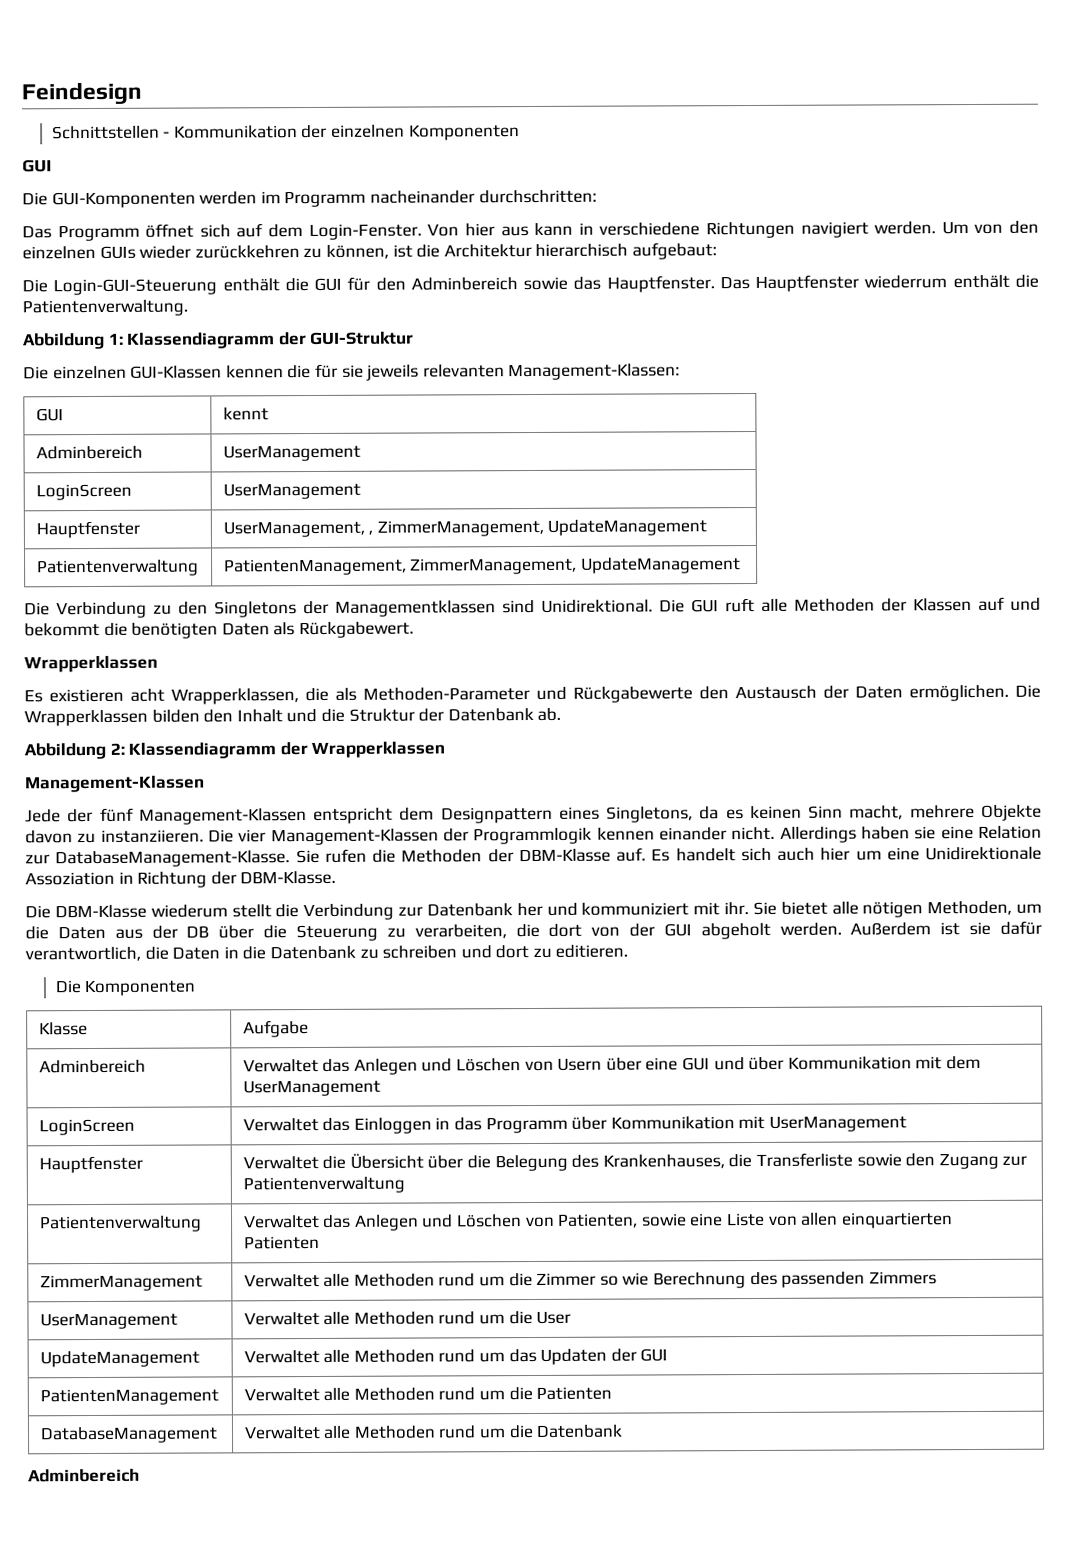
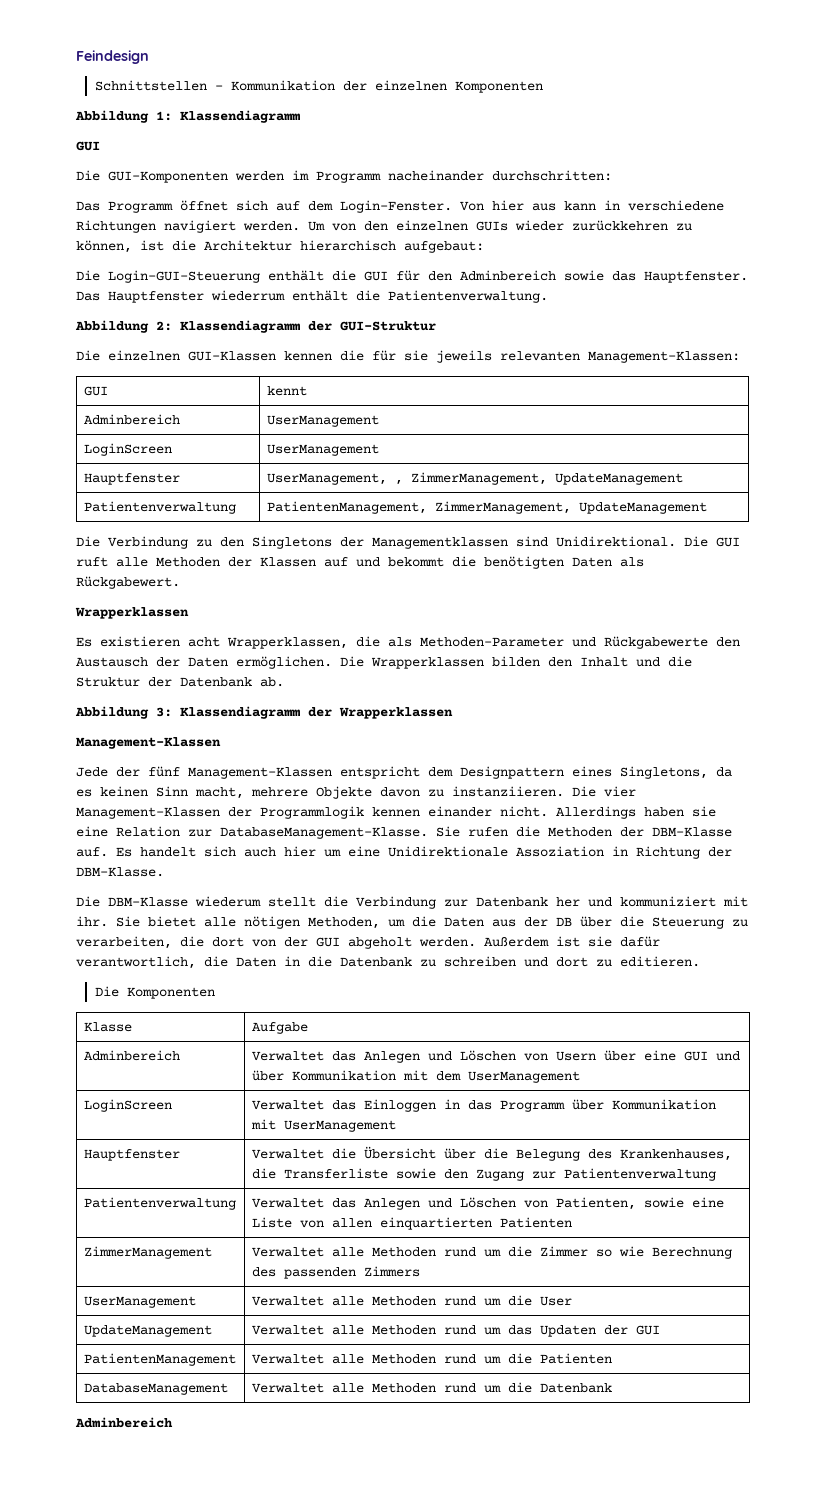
(520, 132) none -> [75,110,300,123] // Abbildung 1: Klassendiagramm
[108,332,124,345] 1: -> [156,321,172,331] 2:
[109,742,125,755] 2: -> [156,707,172,717] 3:

